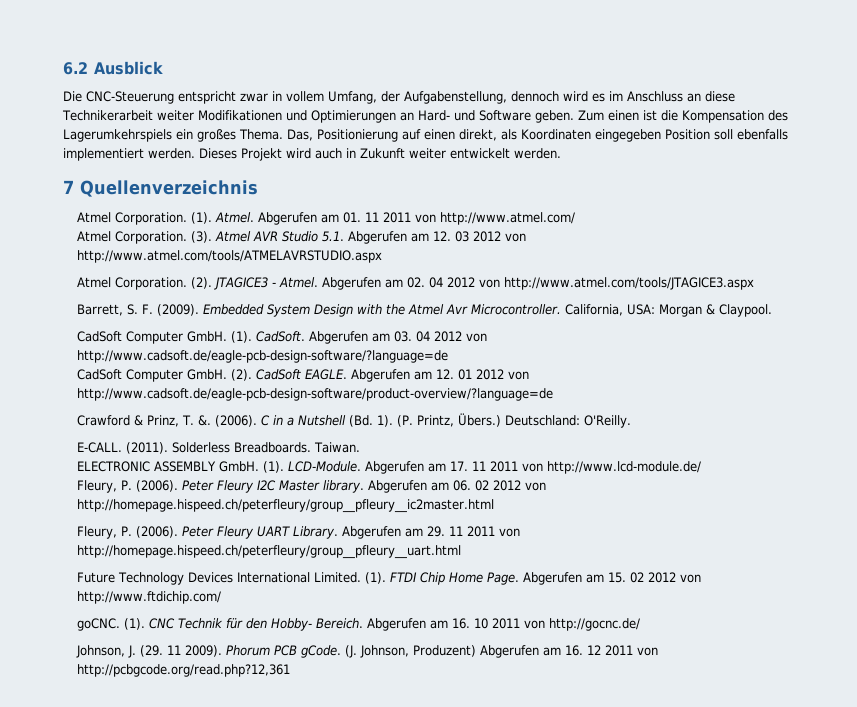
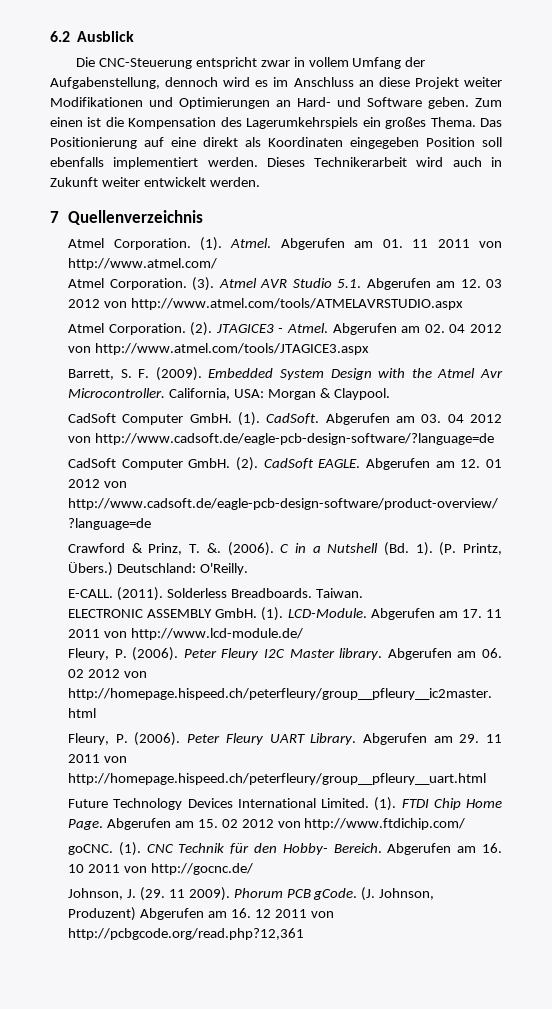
[328,91,377,104] Umfang, -> [352,57,402,69] Umfang
[62,110,153,121] Technikerarbeit -> [414,77,459,89] Projekt
[287,129,313,141] Das, -> [480,118,503,127] Das
[424,129,497,141] einen direkt, -> [171,137,238,147] eine direkt
[241,148,282,161] Projekt -> [314,157,408,167] Technikerarbeit

